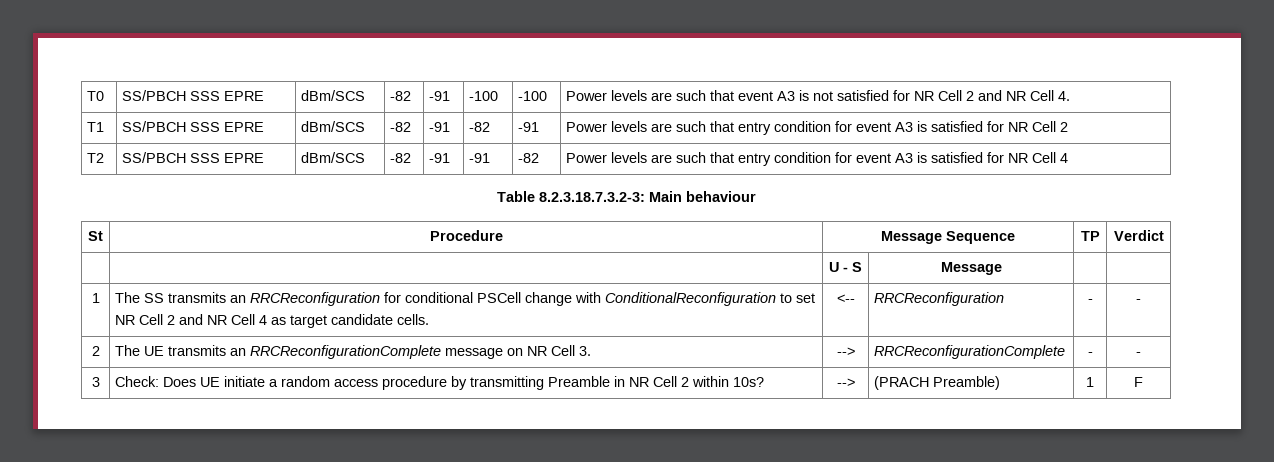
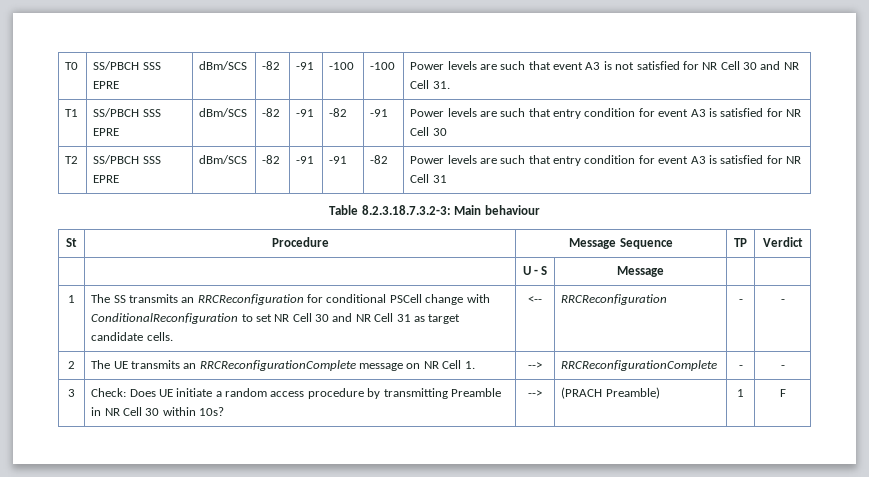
[966,90,1071,101] 2 and NR Cell 4. -> [743,61,799,70] [410,80,450,89] 30 and NR Cell 31.
[1060,122,1069,132] 2 -> [432,128,447,136] 30
[1060,153,1069,163] 4 -> [432,175,447,183] 31
[167,314,268,325] 2 and NR Cell 4 -> [315,313,411,322] 30 and NR Cell 31
[579,346,592,356] 3. -> [464,361,475,369] 1.
[681,377,690,387] 2 -> [145,408,160,416] 30

